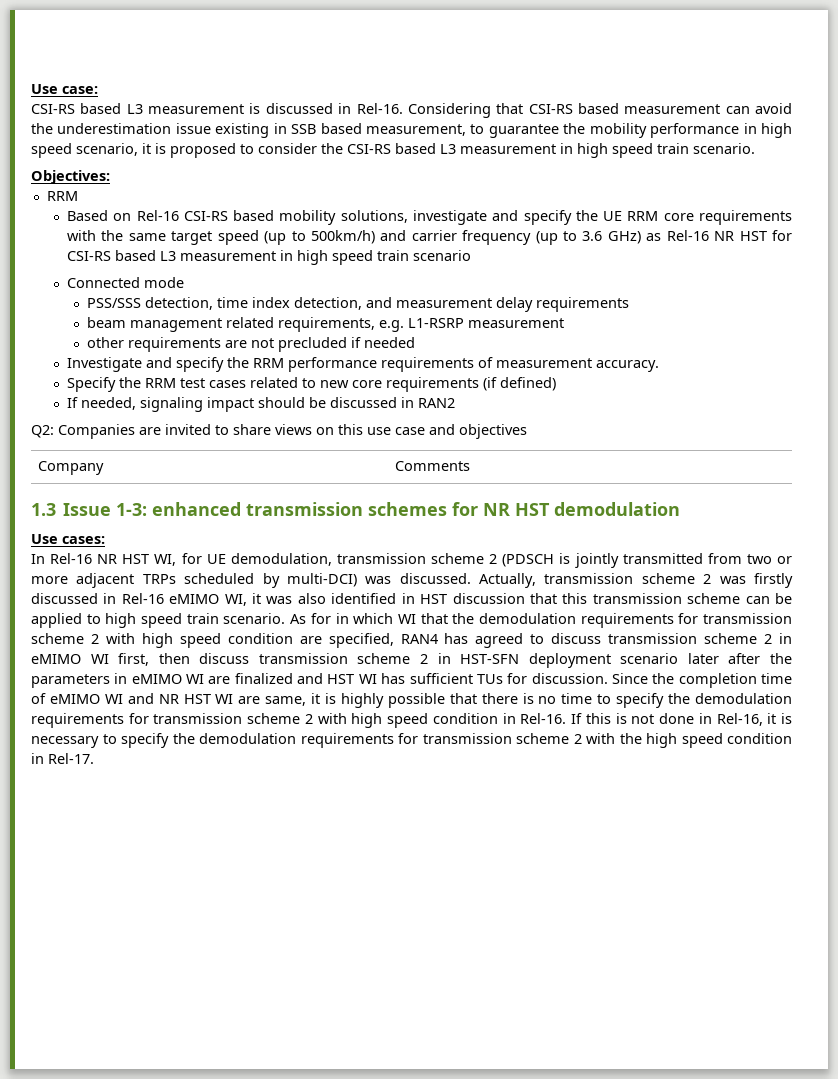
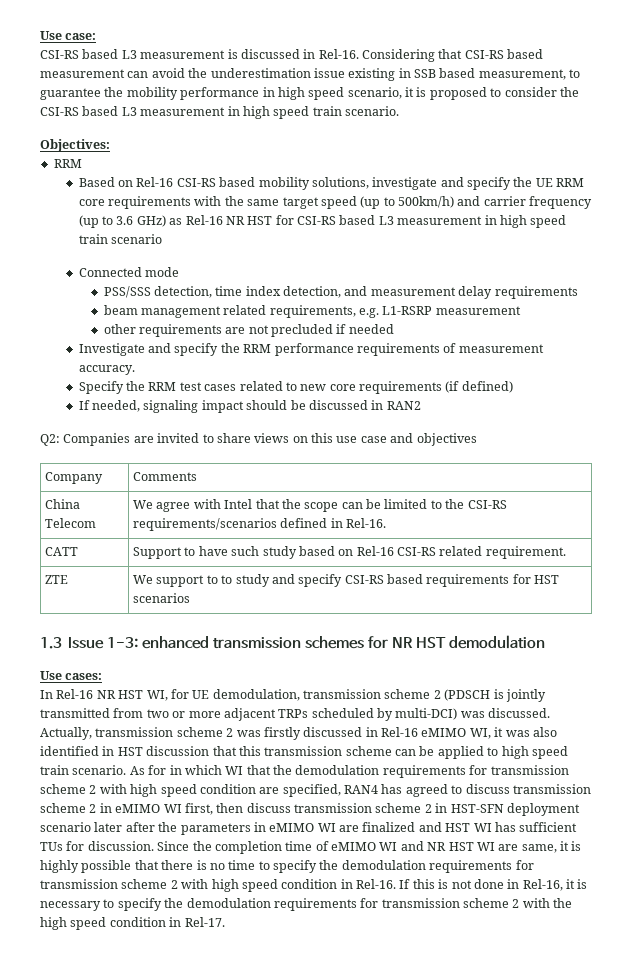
(470, 466) none -> [45,499,81,509] [45,518,97,528] [133,499,507,512] [133,518,387,531] [45,547,79,556] [133,546,566,559] [45,575,69,584] [133,574,560,587] [133,593,191,603] // China Telecom | We agree with Intel that the scope can be limited to the CSI-RS requirements/scenarios defined in Rel-16. // CATT | Support to have such study based on Rel-16 CSI-RS related requirement. // ZTE | We support to to study and specify CSI-RS based requirements for HST scenarios

